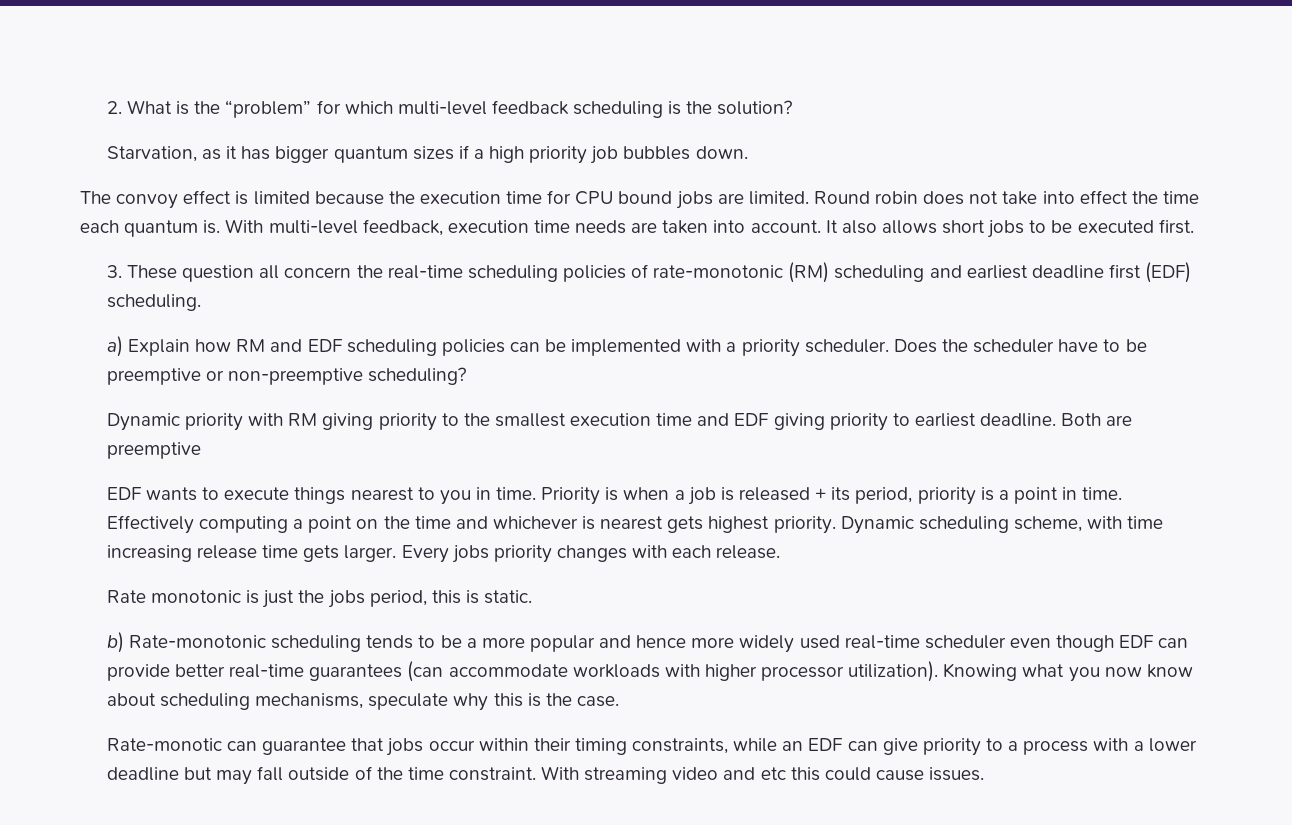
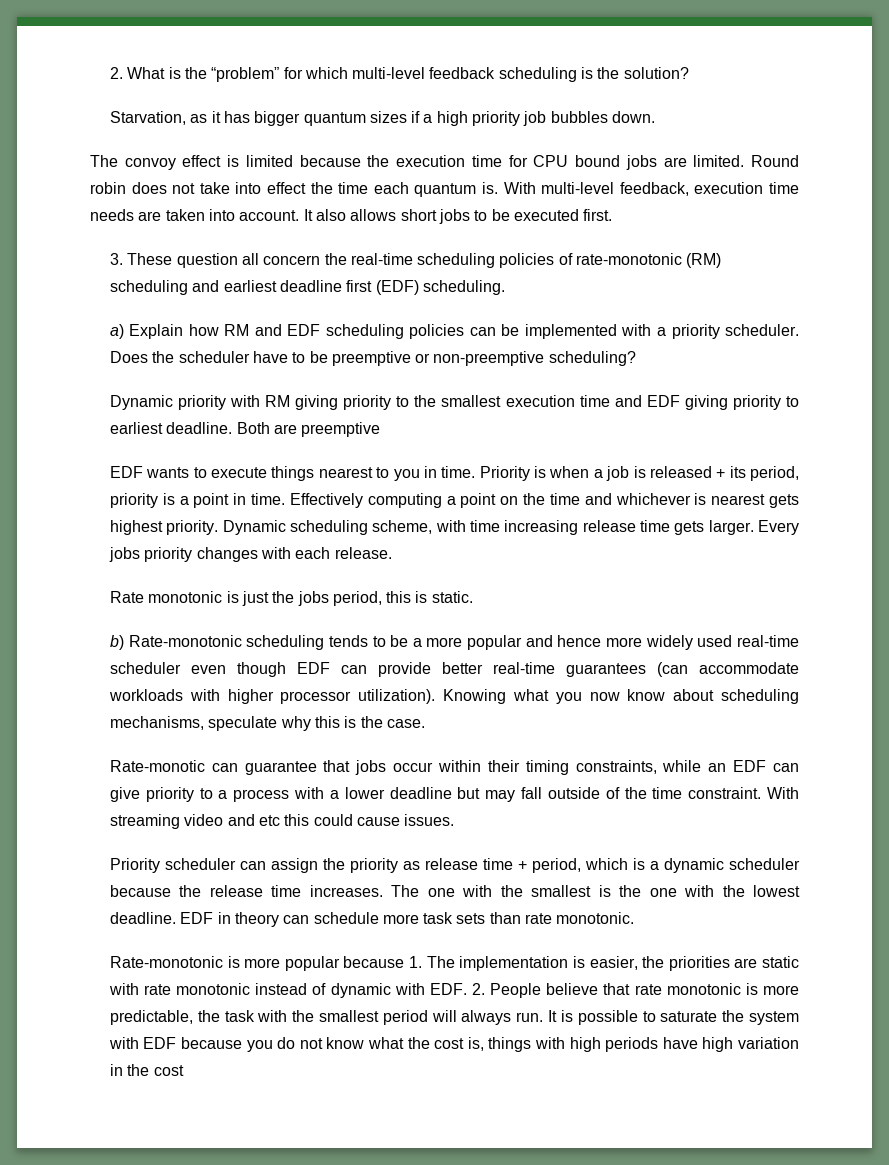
(985, 774) none -> [109,858,800,873] [109,885,800,897] [109,912,635,927] [109,956,800,971] [108,983,800,998] [109,1010,799,1025] [108,1037,800,1052] [109,1064,184,1076] // Priority scheduler can assign the priority as release time + period, which is a dynamic scheduler because the release time increases. The one with the smallest is the one with the lowest deadline. EDF in theory can schedule more task sets than rate monotonic. // Rate-monotonic is more popular because 1. The implementation is easier, the priorities are static with rate monotonic instead of dynamic with EDF. 2. People believe that rate monotonic is more predictable, the task with the smallest period will always run. It is possible to saturate the system with EDF because you do not know what the cost is, things with high periods have high variation in the cost

